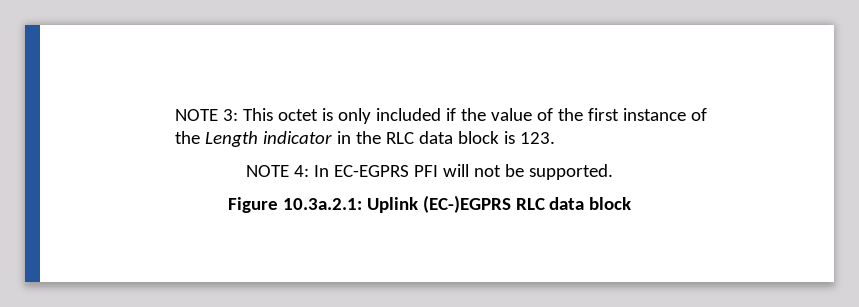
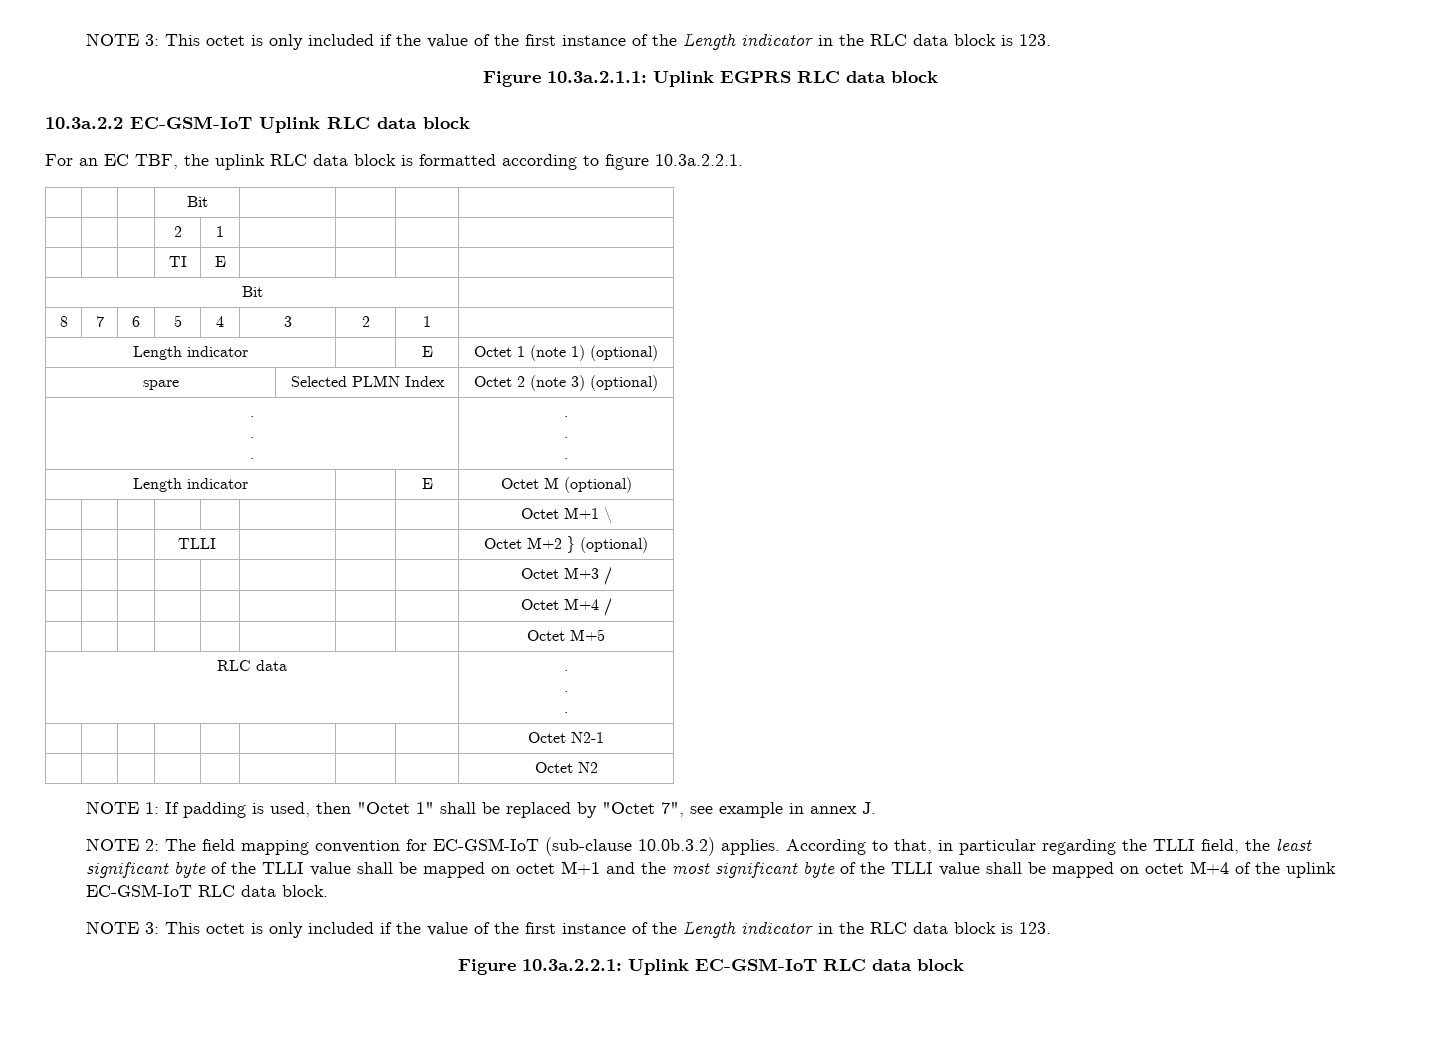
[246,164,613,180] [227,195,511,213] NOTE 4: In EC-EGPRS PFI will not be supported. // Figure 10.3a.2.1: Uplink (EC-)EGPRS -> [483,71,938,87] [45,116,470,133] [45,154,743,170] [186,196,208,207] [173,226,182,237] [216,226,224,237] [168,256,187,267] [214,256,226,267] [241,286,263,297] [59,316,68,327] [95,316,104,327] [132,316,140,327] [173,315,182,327] [216,316,224,327] [283,316,292,327] [361,316,370,327] [423,316,431,327] [133,346,248,360] [421,346,433,357] [474,345,658,361] [142,380,179,390] [290,375,445,387] [474,375,658,391] [250,416,254,417] [250,437,254,438] [250,458,254,459] [564,416,568,417] [564,437,568,438] [564,458,568,459] [133,478,248,492] [421,478,433,489] [500,477,632,493] [520,507,612,523] [178,538,216,549] [484,536,648,553] [520,567,612,585] [520,598,612,616] [527,629,605,641] [217,660,287,671] [564,670,568,671] [564,691,568,692] [564,712,568,713] [528,732,604,743] [534,762,598,773] [86,801,877,818] [86,837,1313,856] [86,861,1337,878] [86,884,329,897] [86,921,1052,938] [457,958,817,975] Figure 10.3a.2.1.1: Uplink EGPRS RLC data block // 10.3a.2.2 EC-GSM-IoT Uplink RLC data block // For an EC TBF, the uplink RLC data block is formatted according to figure 10.3a.2.2.1. // | | | Bit | | | | // | | | 2 | 1 | | | | // | | | TI | E | | | | // Bit | // 8 | 7 | 6 | 5 | 4 | 3 | 2 | 1 | // Length indicator | | E | Octet 1 (note 1) (optional) // spare | Selected PLMN Index | Octet 2 (note 3) (optional) // . // . // . | . // . // . // Length indicator | | E | Octet M (optional) // | | | | | | | | Octet M+1 \ // | | | TLLI | | | | Octet M+2 } (optional) // | | | | | | | | Octet M+3 / // | | | | | | | | Octet M+4 / // | | | | | | | | Octet M+5 // RLC data | . // . // . // | | | | | | | | Octet N2-1 // | | | | | | | | Octet N2 // NOTE 1: If padding is used, then "Octet 1" shall be replaced by "Octet 7", see example in annex J. // NOTE 2: The field mapping convention for EC-GSM-IoT (sub-clause 10.0b.3.2) applies. According to that, in particular regarding the TLLI field, the least significant byte of the TLLI value shall be mapped on octet M+1 and the most significant byte of the TLLI value shall be mapped on octet M+4 of the uplink EC-GSM-IoT RLC data block. // NOTE 3: This octet is only included if the value of the first instance of the Length indicator in the RLC data block is 123. // Figure 10.3a.2.2.1: Uplink EC-GSM-IoT

